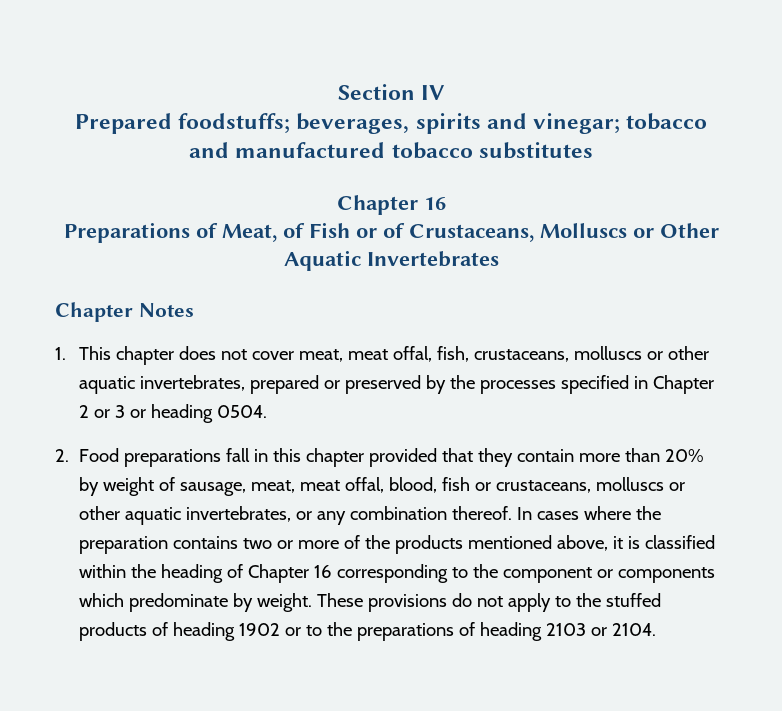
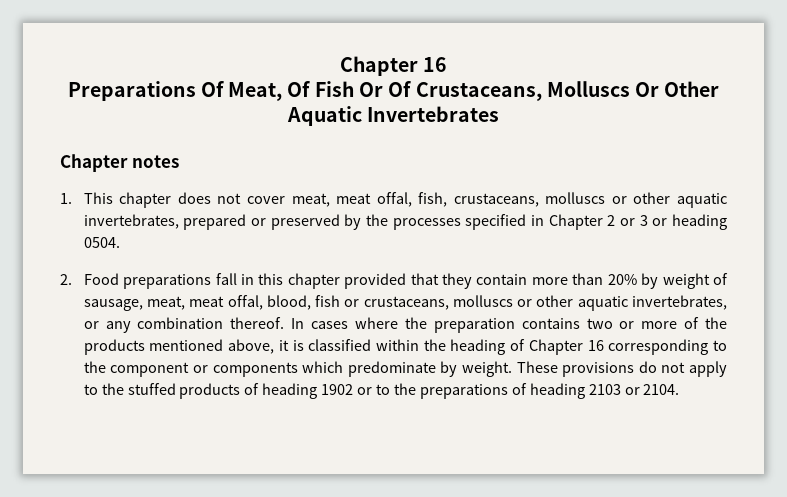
[337,84,446,100] [74,113,708,134] [189,142,593,159] [336,195,446,215] [63,222,405,243] Section IV // Prepared foodstuffs; beverages, spirits and vinegar; tobacco and manufactured tobacco substitutes // Chapter 16 // Preparations of Meat, of Fish or of -> [339,56,448,76] [67,81,412,101] Chapter 16 // Preparations Of Meat, Of Fish Or Of
[632,228,654,238] or -> [635,82,660,97] Or
[138,303,194,317] Notes -> [131,155,179,168] notes

